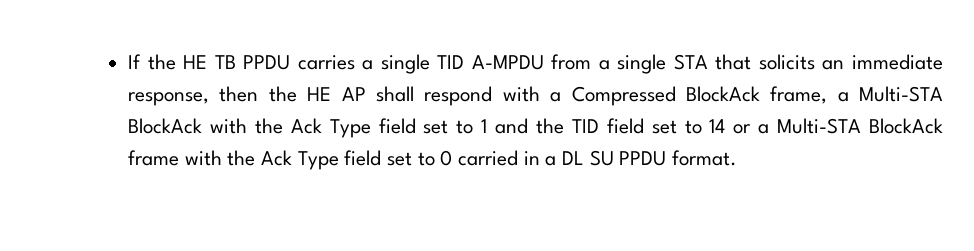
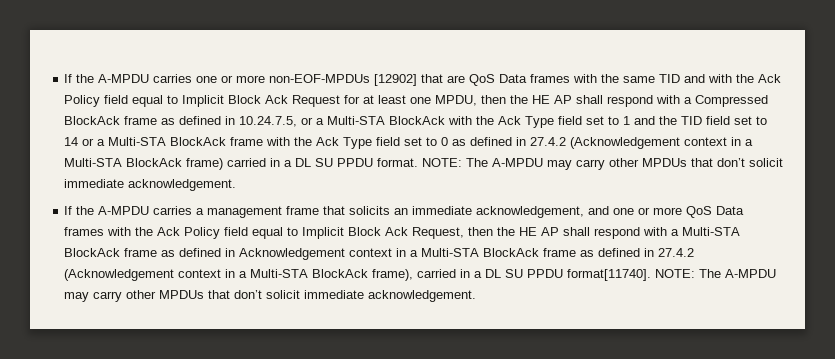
[128,54,943,74] [128,92,210,106] If the HE TB PPDU carries a single TID A-MPDU from a single STA that solicits an immediate response, -> [64,74,782,86] [64,95,478,107] If the A-MPDU carries one or more non-EOF-MPDUs [12902] that are QoS Data frames with the same TID and with the Ack Policy field equal to Implicit Block Ack Request for at least one MPDU,
[770,86,828,104] frame, -> [124,116,314,127] frame as defined in 10.24.7.5, or
(453, 158) none -> [452,137,754,149] [64,158,224,170] as defined in 27.4.2 (Acknowledgement context in a Multi-STA BlockAck frame)
(738, 158) none -> [422,158,784,170] [64,179,237,191] [64,206,745,218] [64,227,741,239] [64,248,695,260] [64,269,777,281] [64,290,477,302] NOTE: The A-MPDU may carry other MPDUs that don’t solicit immediate acknowledgement. // If the A-MPDU carries a management frame that solicits an immediate acknowledgement, and one or more QoS Data frames with the Ack Policy field equal to Implicit Block Ack Request, then the HE AP shall respond with a Multi-STA BlockAck frame as defined in Acknowledgement context in a Multi-STA BlockAck frame as defined in 27.4.2 (Acknowledgement context in a Multi-STA BlockAck frame), carried in a DL SU PPDU format[11740]. NOTE: The A-MPDU may carry other MPDUs that don’t solicit immediate acknowledgement.

